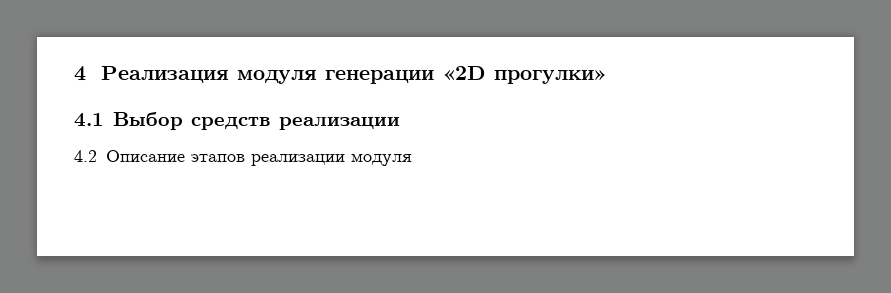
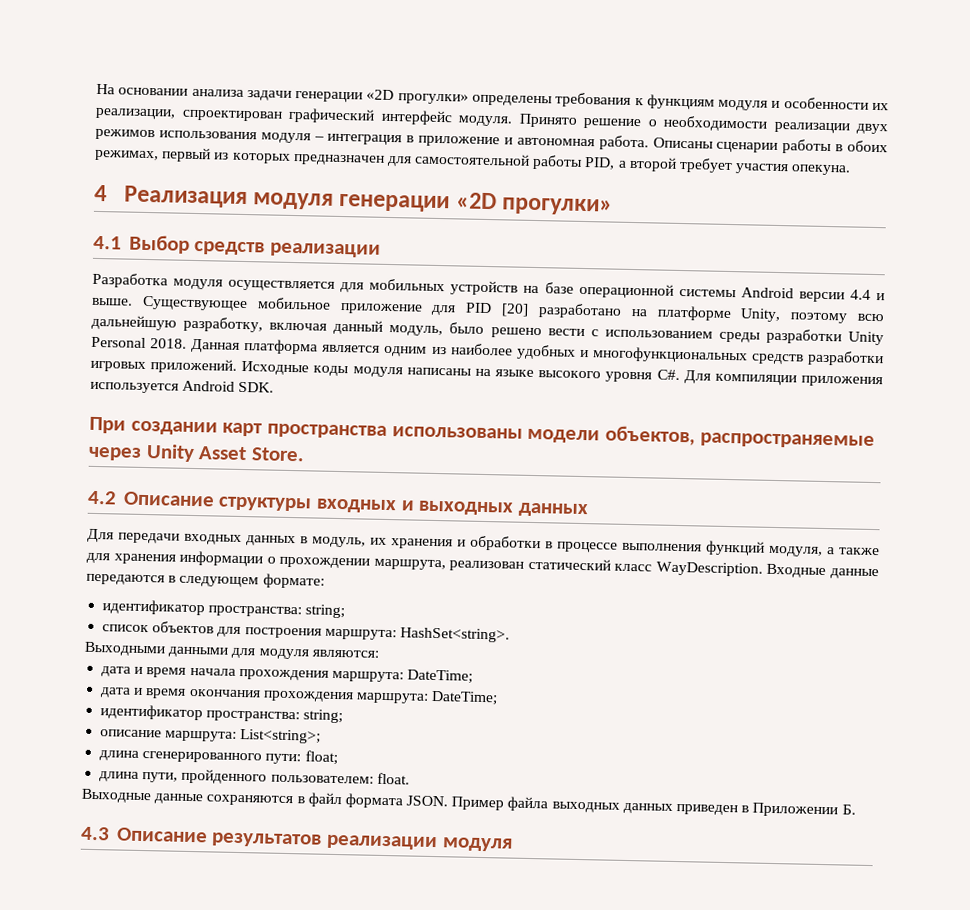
(74, 73) none -> [96,83,890,111] [95,107,888,135] [95,128,888,155] [94,147,852,176] На основании анализа задачи генерации «2D прогулки» определены требования к функциям модуля и особенности их реализации, спроектирован графический интерфейс модуля. Принято решение о необходимости реализации двух режимов использования модуля – интеграция в приложение и автономная работа. Описаны сценарии работы в обоих режимах, первый из которых предназначен для самостоятельной работы PID, а второй требует участия опекуна. //
[74,150,245,162] 4.2 Описание этапов -> [92,272,886,303] [92,295,885,324] [91,314,884,346] [91,336,884,367] [90,358,883,388] [90,380,275,394] [89,416,875,450] [88,444,306,463] [87,490,590,518] [87,528,880,557] [86,550,879,580] [86,573,325,589] [102,599,346,619] [102,621,510,643] [84,641,379,660] [101,666,474,684] [100,687,499,706] [100,704,344,724] [100,729,322,744] [99,750,338,766] [99,768,410,785] [81,788,856,818] [80,826,323,848] Разработка модуля осуществляется для мобильных устройств на базе операционной системы Android версии 4.4 и выше. Существующее мобильное приложение для PID [20] разработано на платформе Unity, поэтому всю дальнейшую разработку, включая данный модуль, было решено вести с использованием среды разработки Unity Personal 2018. Данная платформа является одним из наиболее удобных и многофункциональных средств разработки игровых приложений. Исходные коды модуля написаны на языке высокого уровня C#. Для компиляции приложения используется Android SDK. // При создании карт пространства использованы модели объектов, распространяемые через Unity Asset Store. // 4.2 Описание структуры входных и выходных данных // Для передачи входных данных в модуль, их хранения и обработки в процессе выполнения функций модуля, а также для хранения информации о прохождении маршрута, реализован статический класс WayDescription. Входные данные передаются в следующем формате: // идентификатор пространства: string; // список объектов для построения маршрута: HashSet<string>. // Выходными данными для модуля являются: // дата и время начала прохождения маршрута: DateTime; // дата и время окончания прохождения маршрута: DateTime; // идентификатор пространства: string; // описание маршрута: List<string>; // длина сгенерированного пути: float; // длина пути, пройденного пользователем: float. // Выходные данные сохраняются в файл формата JSON. Пример файла выходных данных приведен в Приложении Б. // 4.3 Описание результатов

